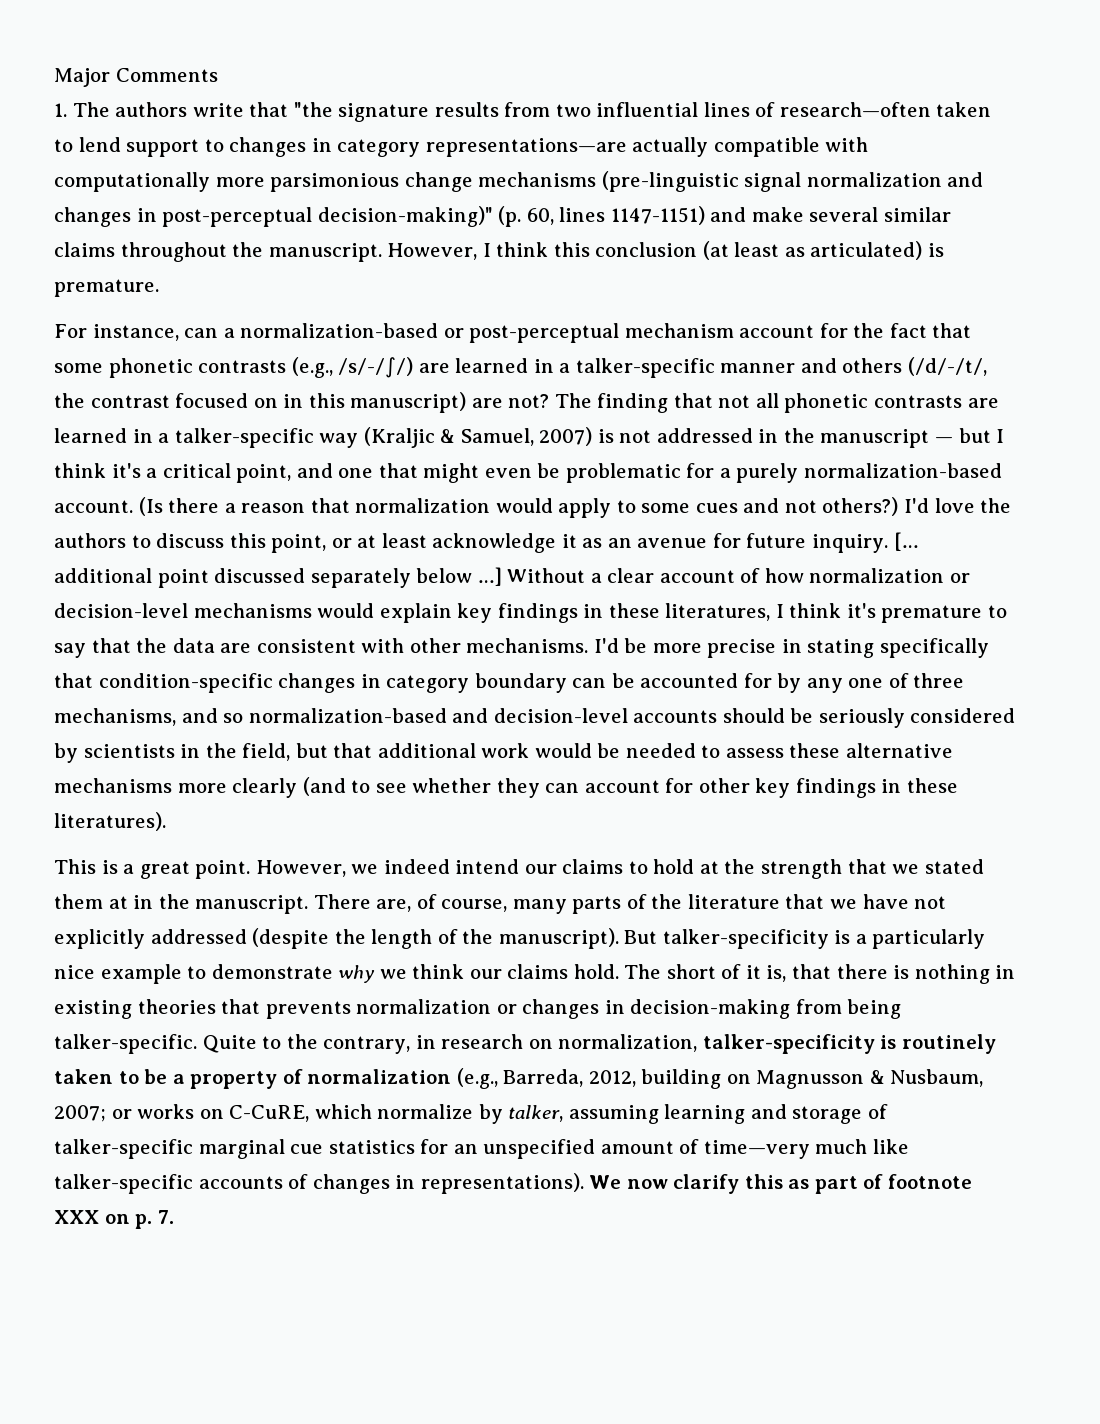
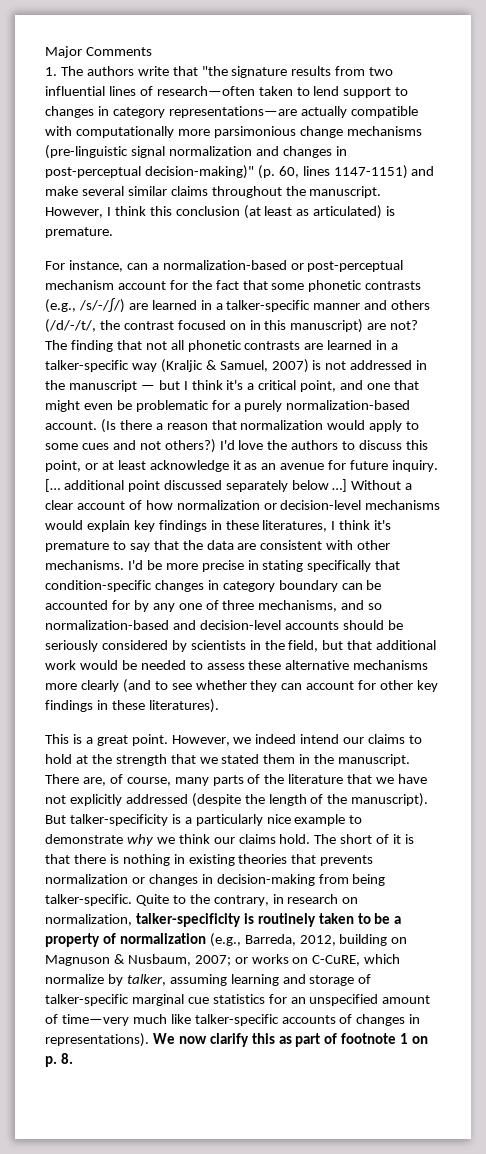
[108,896,128,909] at -> (296, 759) none
[766,965,787,982] is, -> [405,834,415,844] is
[756,1070,865,1089] Magnusson -> [45,955,110,966] Magnuson
[54,1210,99,1224] XXX -> [400,1033,409,1044] 1
[157,1210,174,1224] 7. -> [60,1053,73,1064] 8.

